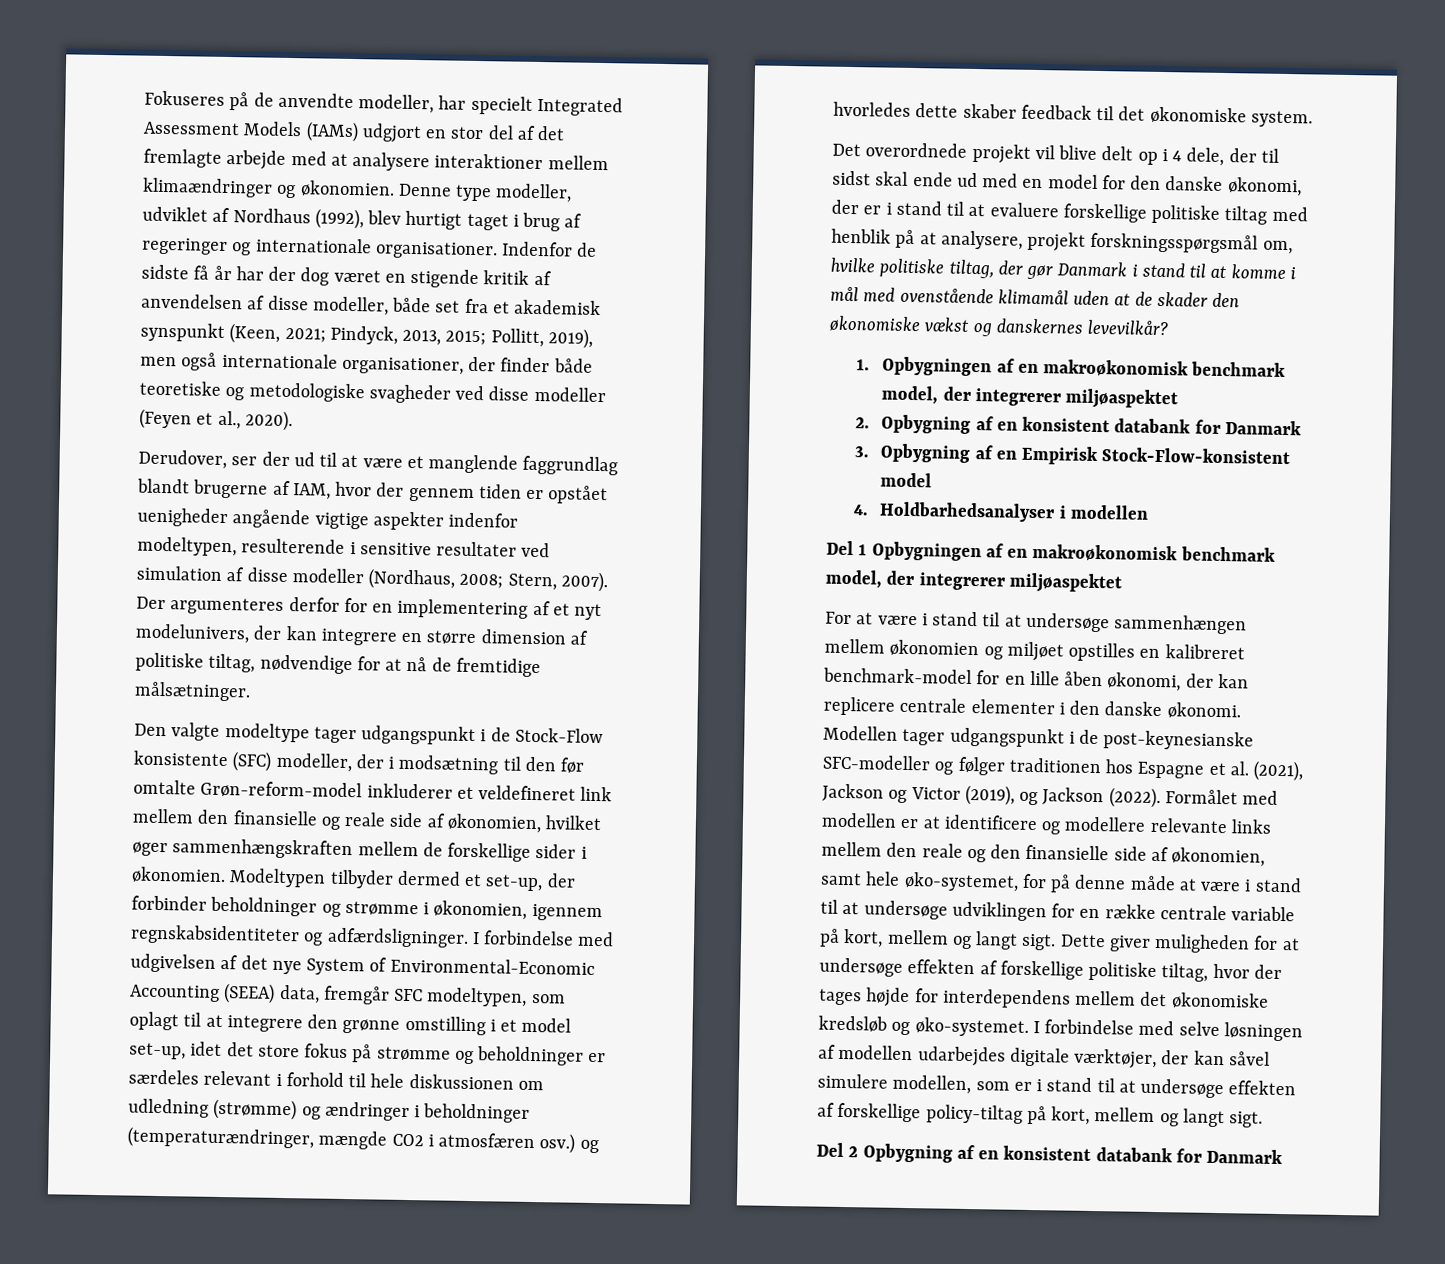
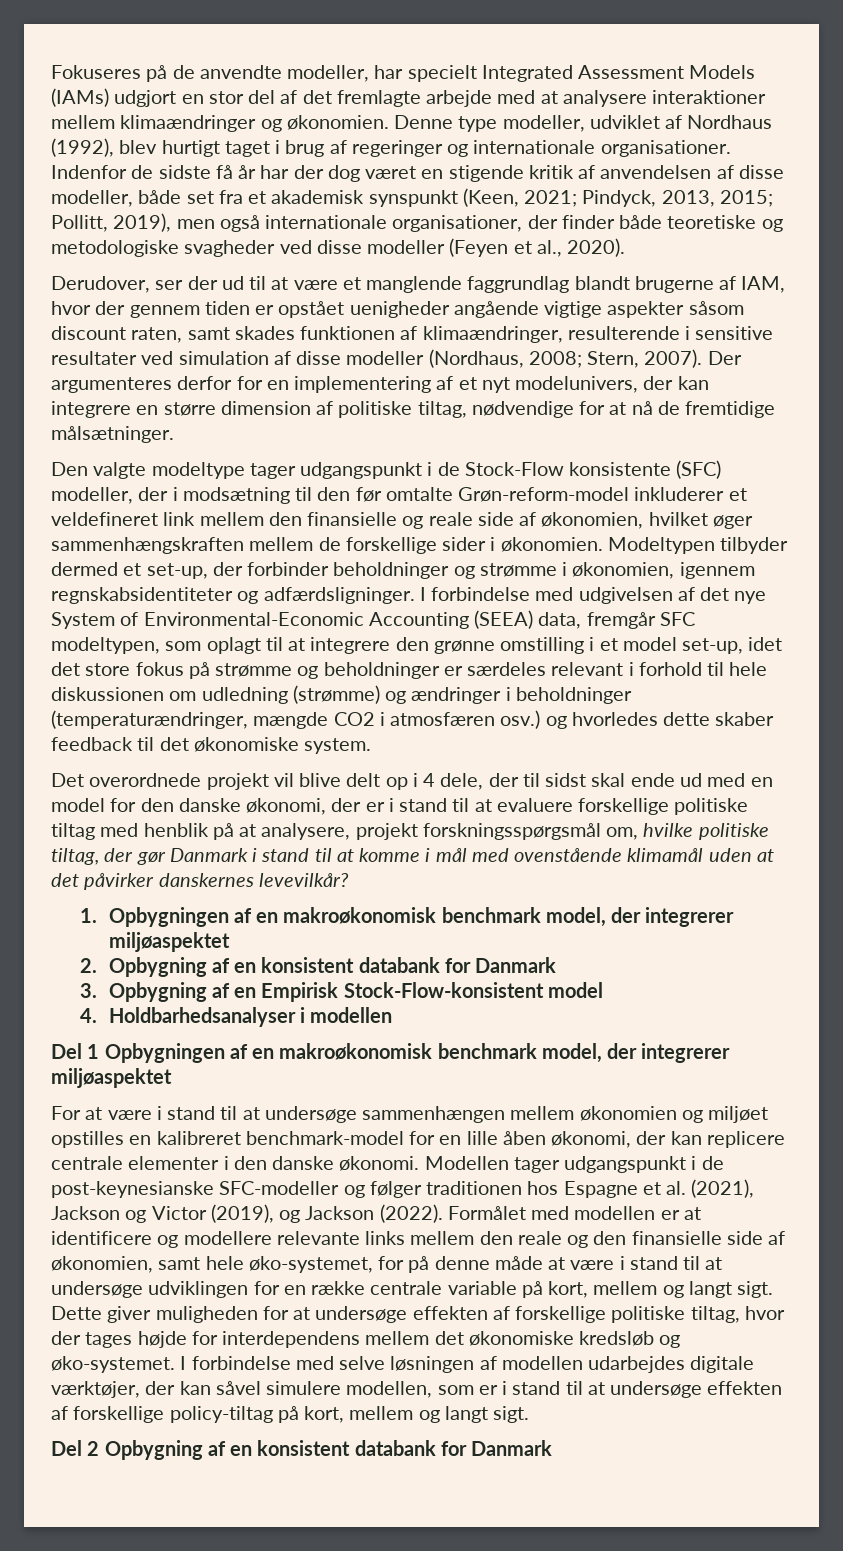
[448,512,519,528] [137,536,237,557] indenfor modeltypen, -> [688,301,744,315] [51,326,563,343] såsom discount raten, samt skades funktionen af klimaændringer,
[1134,291,1241,308] [829,315,993,337] de skader den økonomiske vækst og -> [51,873,155,890] det påvirker

